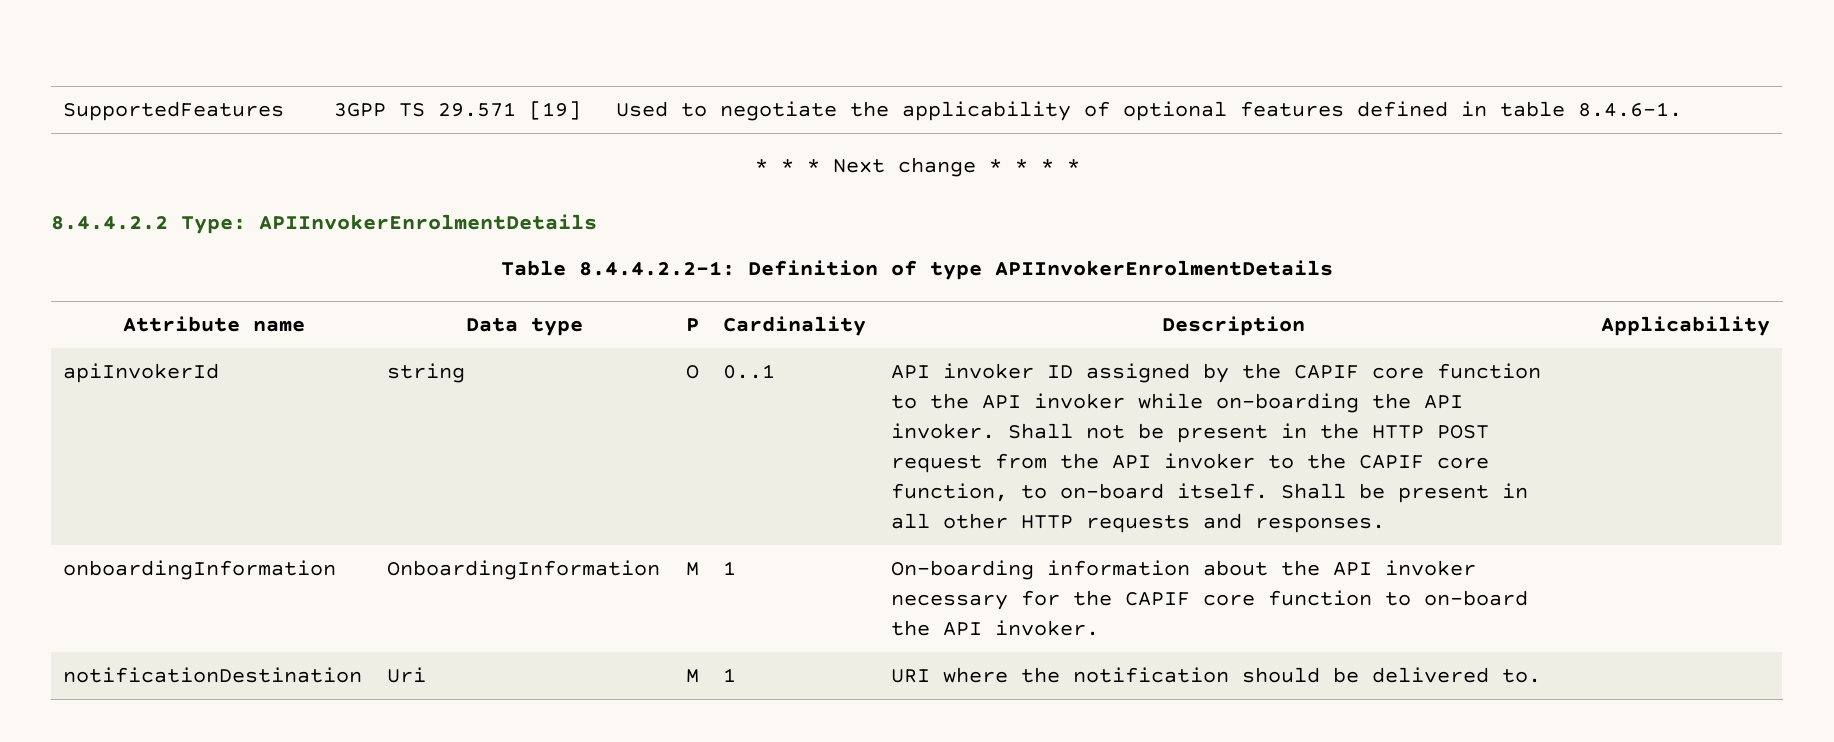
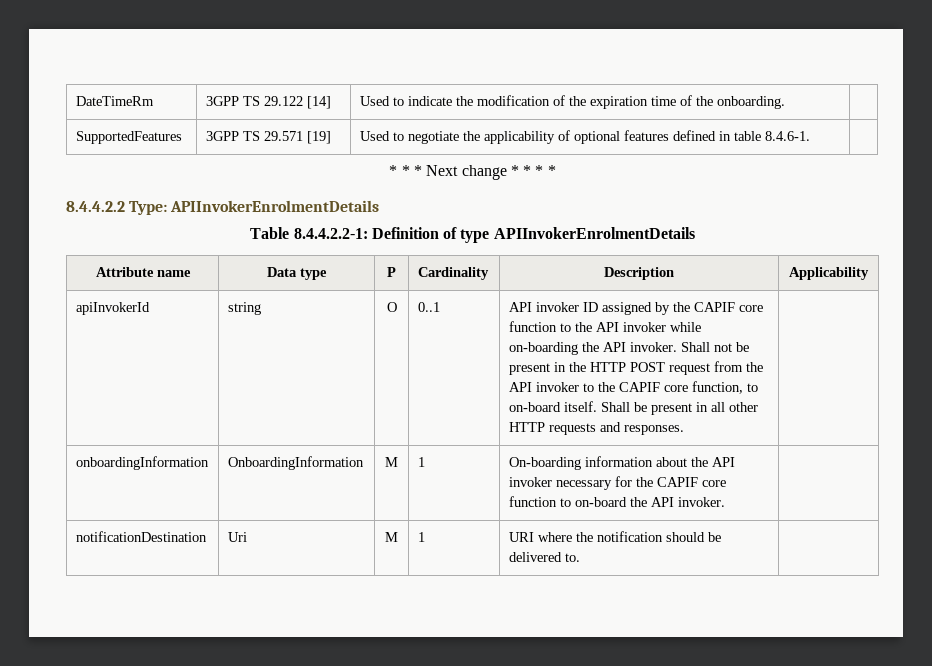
(63, 111) none -> [75,96,154,106] [205,96,331,109] [359,95,785,109] DateTimeRm | 3GPP TS 29.122 [14] | Used to indicate the modification of the expiration time of the onboarding. | //

